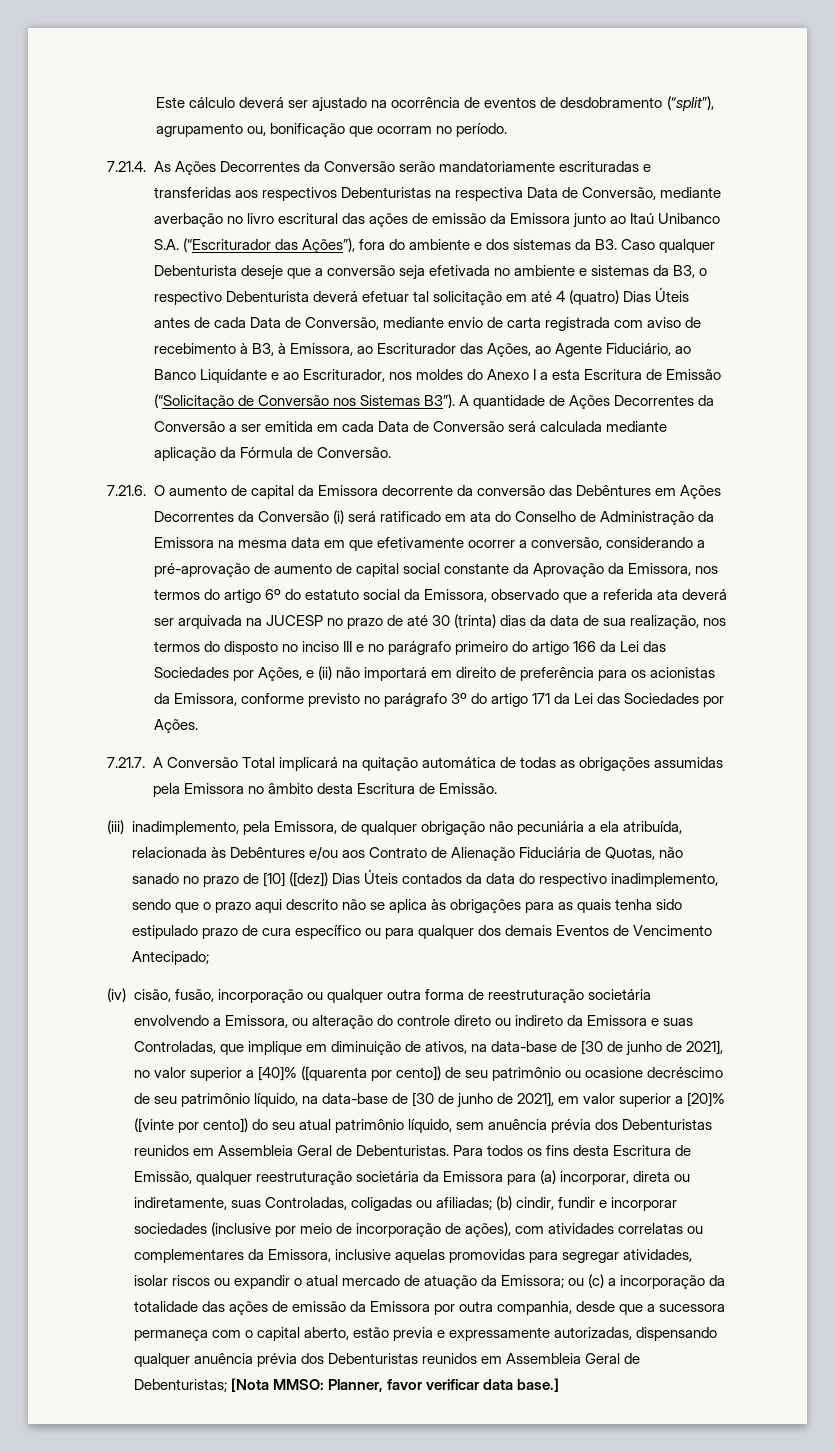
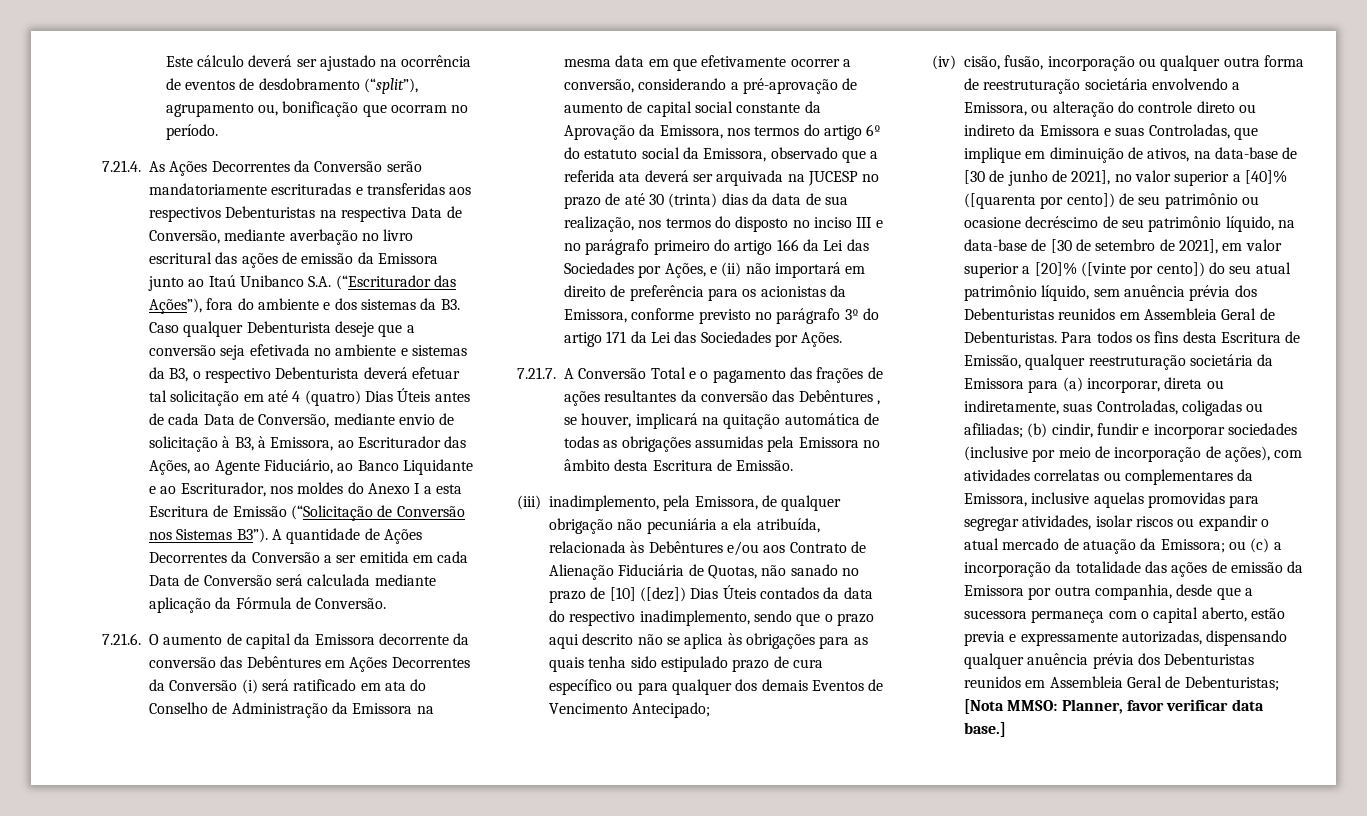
[506,317,702,331] [153,343,236,354] carta registrada com aviso de recebimento -> [149,436,218,452] solicitação
(275, 762) none -> [688,367,883,383] [564,390,880,406] [564,413,632,428] e o pagamento das frações de ações resultantes da conversão das Debêntures , se houver,
[456,1093,493,1108] junho -> [1095,239,1156,251] setembro

